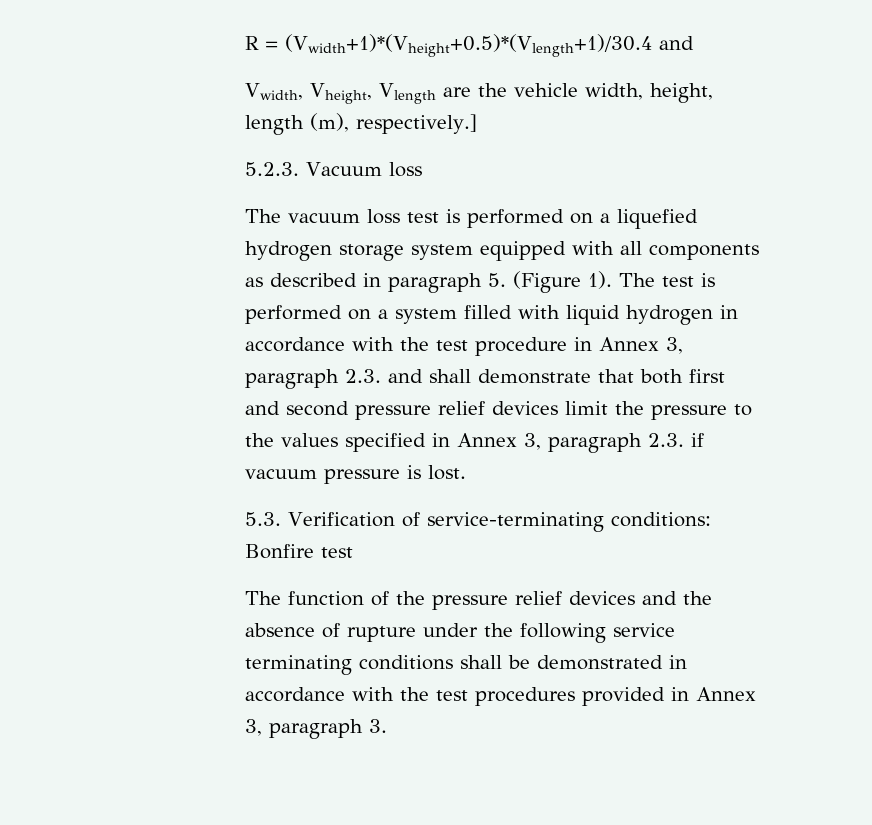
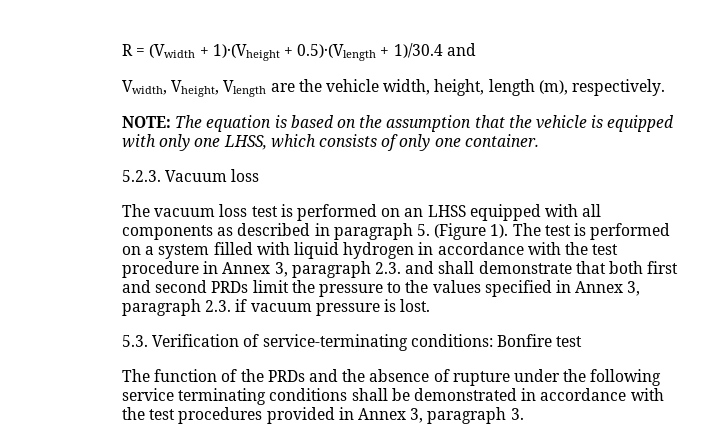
[284,34,652,57] (Vwidth+1)*(Vheight+0.5)*(Vlength+1)/30.4 -> [149,43,443,61] (Vwidth + 1)·(Vheight + 0.5)·(Vlength + 1)/30.4
[355,114,477,134] respectively.] -> [571,79,665,96] [122,115,675,132] [122,134,539,151] respectively. // NOTE: The equation is based on the assumption that the vehicle is equipped with only one LHSS, which consists of only one container.
[599,209,698,229] [244,241,473,261] a liquefied hydrogen storage system -> [404,205,466,217] an LHSS
[354,401,558,420] pressure relief devices -> [211,281,249,293] PRDs
[431,591,635,610] pressure relief devices -> [267,370,305,382] PRDs

